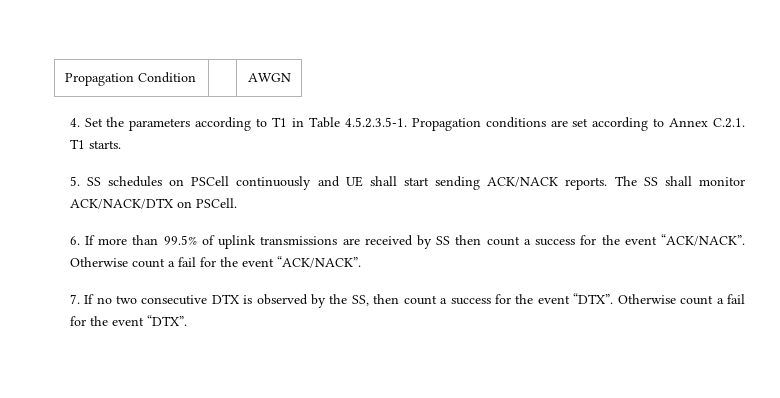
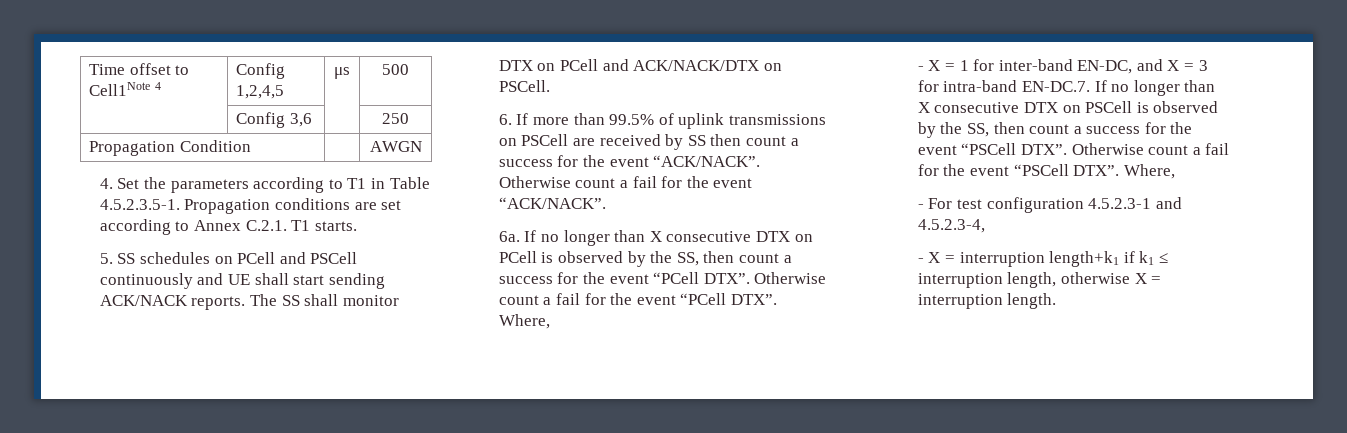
(64, 79) none -> [89,63,190,75] [89,82,161,96] [236,63,286,79] [236,85,285,99] [334,67,350,79] [382,64,409,75] [236,112,312,128] [382,113,409,124] Time offset to Cell1Note 4 | Config 1,2,4,5 | μs | 500 // | Config 3,6 | | 250 //
(185, 182) none -> [237,252,306,264] PCell and
(745, 181) none -> [498,59,629,71] DTX on PCell and
(338, 240) none -> [498,134,569,146] on PSCell
[69,294,240,305] 7. If no two consecutive DTX -> [498,230,813,246] [498,251,537,263] 6a. If no longer than X consecutive DTX on PCell
[573,293,745,305] [69,315,187,326] “DTX”. Otherwise count a fail for the event “DTX”. -> [653,272,827,284] [498,293,778,305] [498,314,550,329] [917,59,1208,74] [917,80,1216,96] [917,101,1219,113] [917,122,1193,138] [917,143,1230,155] [917,164,1175,179] [917,197,1182,213] [917,219,985,233] [917,251,1168,267] [917,272,1162,288] [917,293,1057,309] “PCell DTX”. Otherwise count a fail for the event “PCell DTX”. Where, // - X = 1 for inter-band EN-DC, and X = 3 for intra-band EN-DC.7. If no longer than X consecutive DTX on PSCell is observed by the SS, then count a success for the event “PSCell DTX”. Otherwise count a fail for the event “PSCell DTX”. Where, // - For test configuration 4.5.2.3-1 and 4.5.2.3-4, // - X = interruption length+k1 if k1 ≤ interruption length, otherwise X = interruption length.

